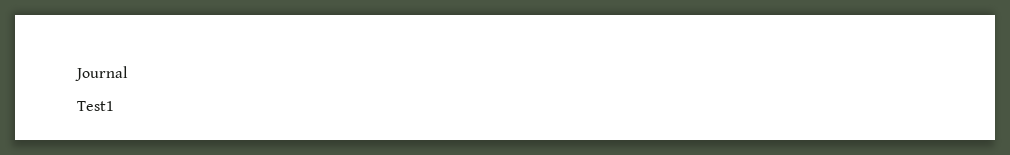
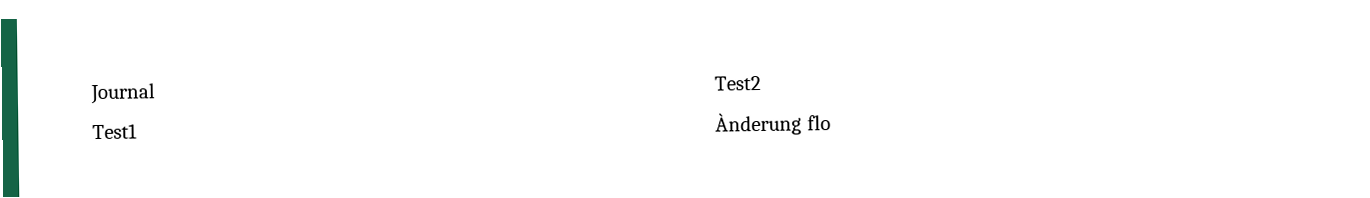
(114, 106) none -> [714,75,761,91] [715,112,831,136] // Test2 // Ànderung flo

